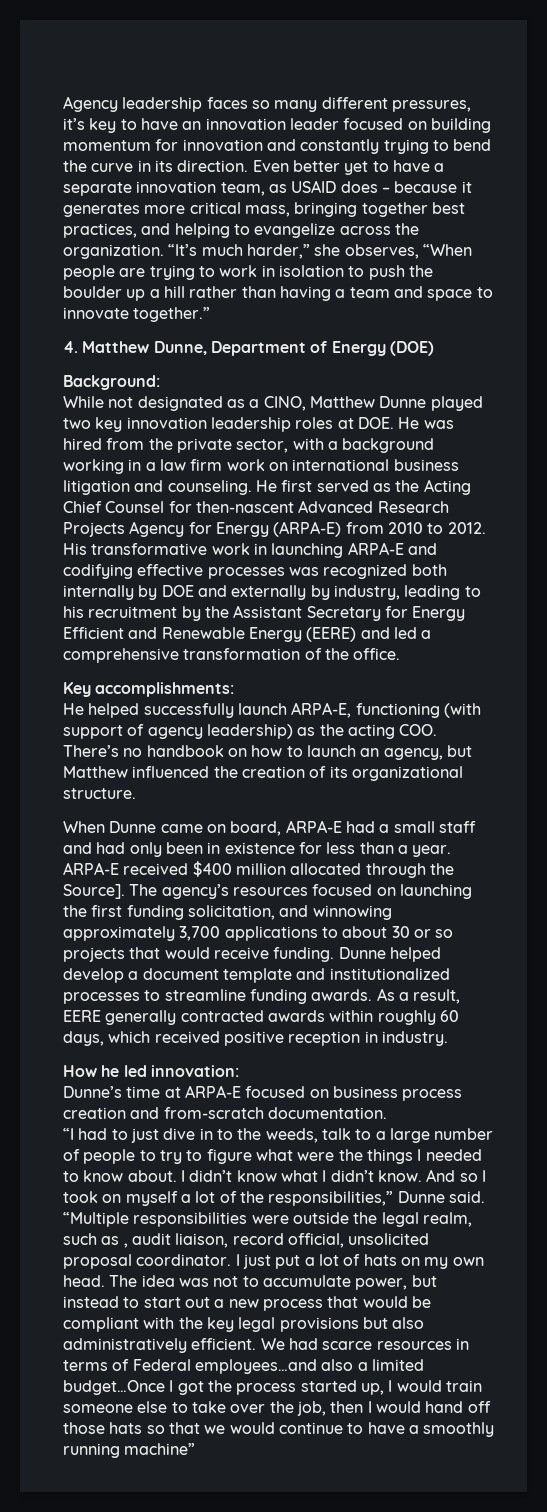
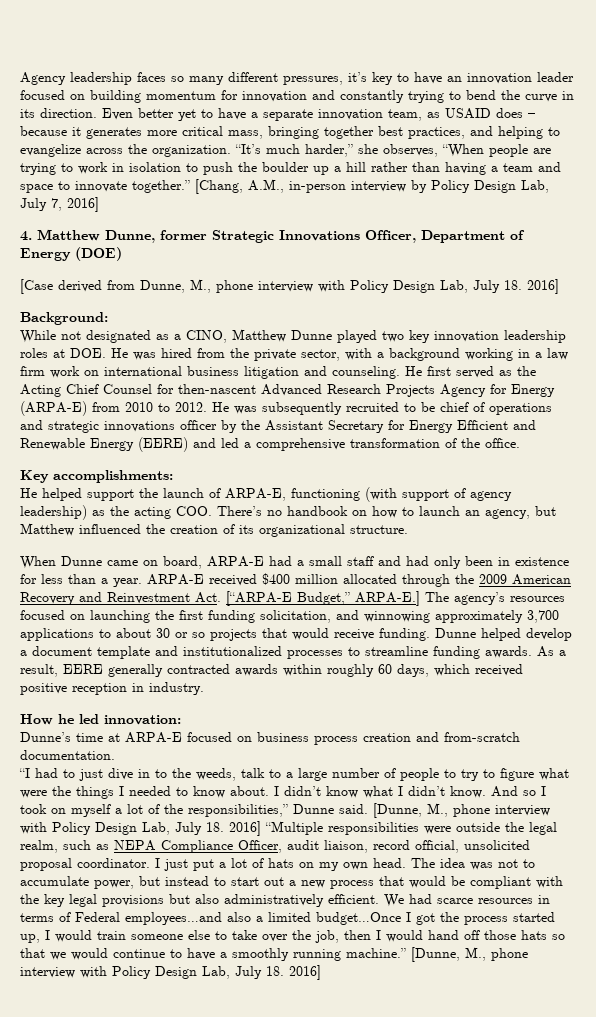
(211, 314) none -> [195,179,549,194] [20,197,99,212] [Chang, A.M., in-person interview by Policy Design Lab, July 7, 2016]
(207, 348) none -> [160,230,416,243] former Strategic Innovations Officer,
(434, 348) none -> [20,279,559,294] // [Case derived from Dunne, M., phone interview with Policy Design Lab, July 18. 2016]
[63,542,437,558] [63,564,447,579] [63,585,481,600] [63,606,178,618] His transformative work in launching ARPA-E and codifying effective processes was recognized both internally by DOE and externally by industry, leading to his recruitment -> [212,402,552,415] [20,420,217,433] He was subsequently recruited to be chief of operations and strategic innovations officer
[143,703,287,718] successfully launch -> [87,488,221,501] support the launch of
[63,884,125,899] Source]. -> [479,574,571,585] [20,591,420,606] 2009 American Recovery and Reinvestment Act. [“ARPA-E Budget,” ARPA-E.]
(485, 1197) none -> [373,803,550,818] [20,821,261,836] [Dunne, M., phone interview with Policy Design Lab, July 18. 2016]
[123,1243,128,1248] , -> [114,840,282,853] NEPA Compliance Officer,
[124,1443,196,1455] machine” -> [346,947,528,962] [20,965,321,980] machine.” [Dunne, M., phone interview with Policy Design Lab, July 18. 2016]

